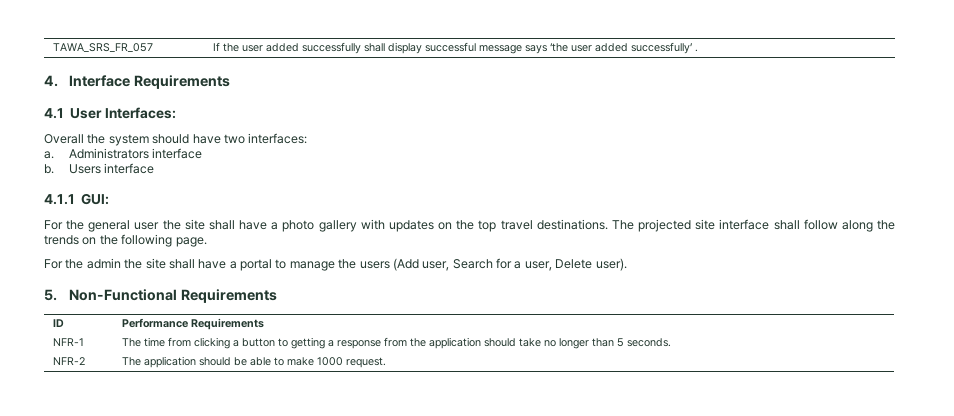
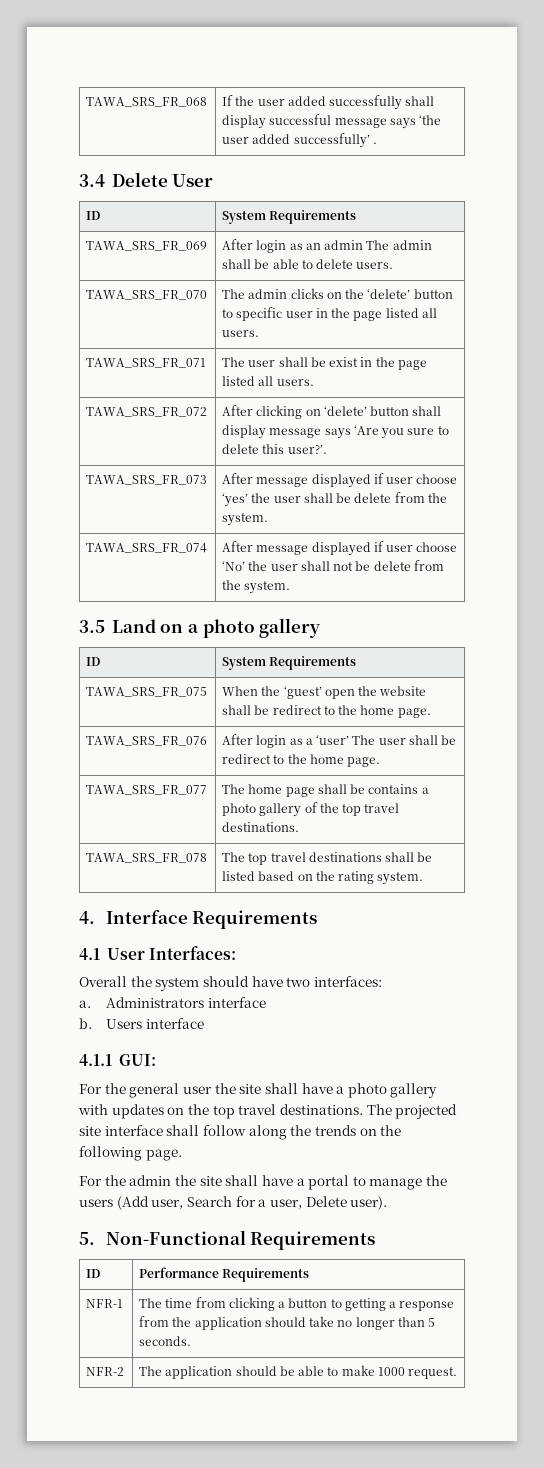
[53,43,154,52] TAWA_SRS_FR_057 -> [86,97,208,107] TAWA_SRS_FR_068
(699, 50) none -> [79,172,214,187] [86,211,101,220] [222,210,357,224] [86,241,208,251] [222,239,432,253] [222,259,394,269] [86,290,208,300] [222,288,453,299] [222,307,437,321] [222,330,260,337] [86,358,207,368] [222,357,427,370] [222,376,314,386] [86,407,208,417] [222,405,442,419] [222,425,449,439] [222,444,327,454] [86,475,208,485] [222,473,458,488] [222,492,447,507] [222,513,269,526] [86,543,208,553] [222,541,458,556] [222,560,444,571] [222,580,291,594] [79,618,321,638] [86,657,101,666] [222,656,357,670] [86,687,208,697] [222,686,427,699] [222,705,431,718] [86,736,208,746] [222,734,457,748] [222,754,381,767] [86,785,208,795] [222,784,429,797] [222,802,400,817] [222,822,300,832] [86,853,208,863] [222,852,433,865] [222,871,424,885] // 3.4 Delete User // ID | System Requirements // TAWA_SRS_FR_069 | After login as an admin The admin shall be able to delete users. // TAWA_SRS_FR_070 | The admin clicks on the ‘delete’ button to specific user in the page listed all users. // TAWA_SRS_FR_071 | The user shall be exist in the page listed all users. // TAWA_SRS_FR_072 | After clicking on ‘delete’ button shall display message says ‘Are you sure to delete this user?’. // TAWA_SRS_FR_073 | After message displayed if user choose ‘yes’ the user shall be delete from the system. // TAWA_SRS_FR_074 | After message displayed if user choose ‘No’ the user shall not be delete from the system. // 3.5 Land on a photo gallery // ID | System Requirements // TAWA_SRS_FR_075 | When the ‘guest’ open the website shall be redirect to the home page. // TAWA_SRS_FR_076 | After login as a ‘user’ The user shall be redirect to the home page. // TAWA_SRS_FR_077 | The home page shall be contains a photo gallery of the top travel destinations. // TAWA_SRS_FR_078 | The top travel destinations shall be listed based on the rating system.

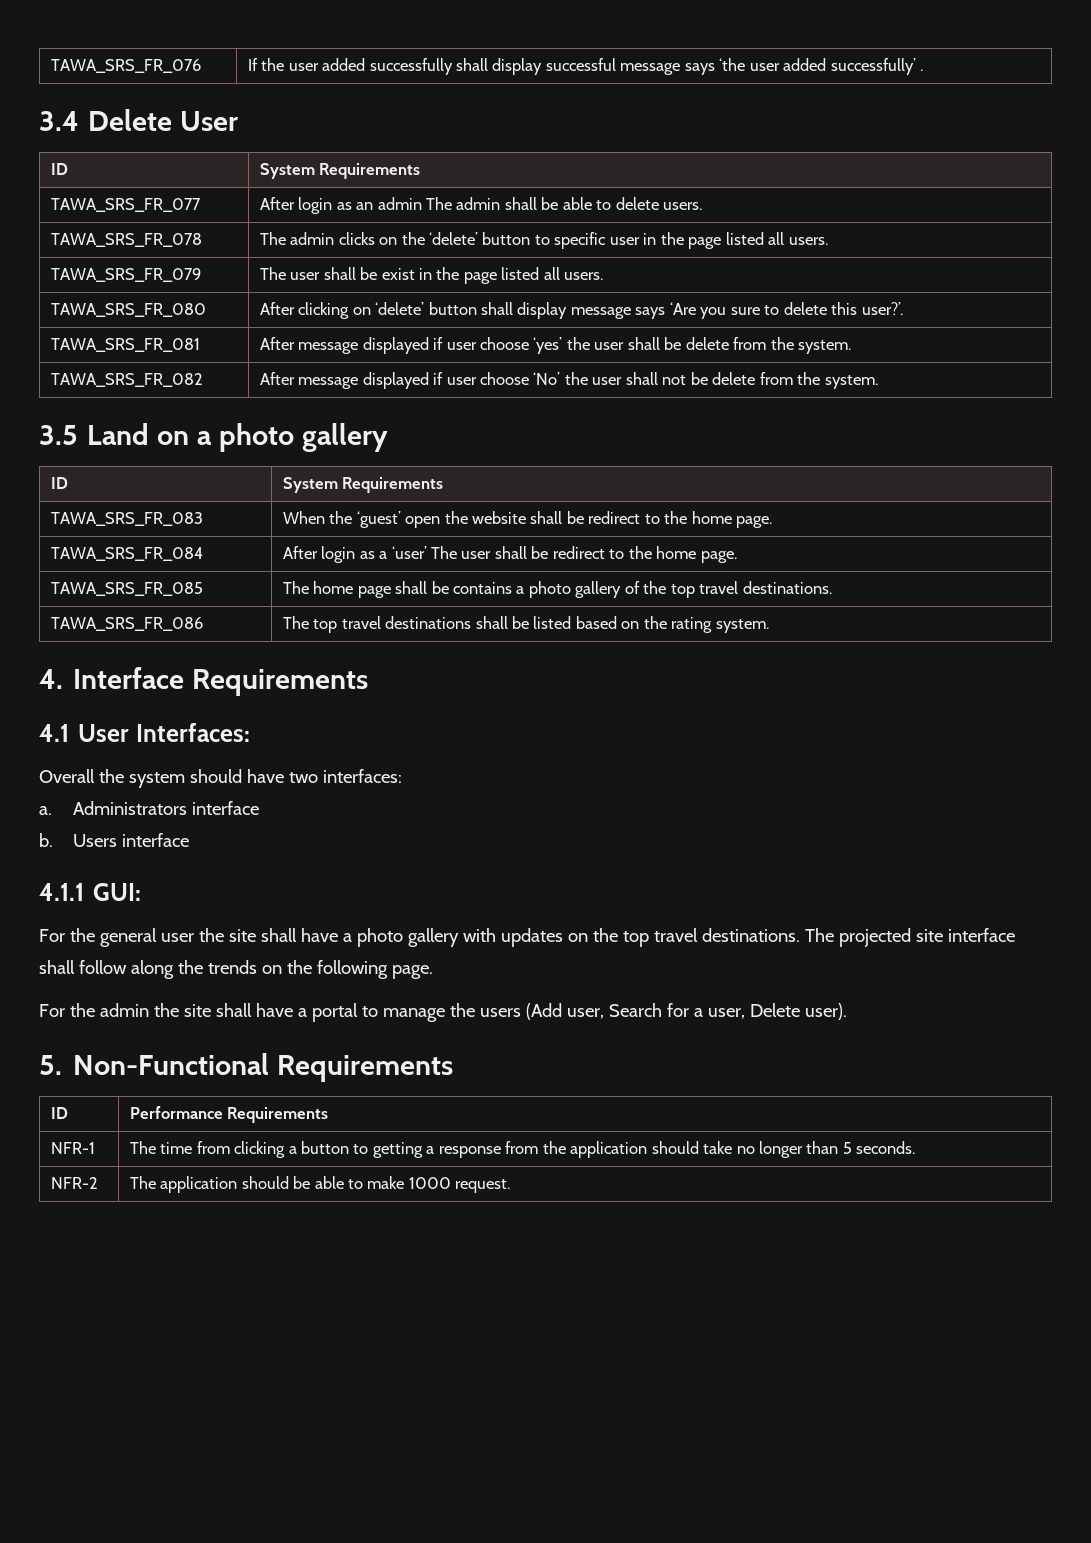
[86,97,208,107] TAWA_SRS_FR_068 -> [50,59,201,73] TAWA_SRS_FR_076
[86,241,208,251] TAWA_SRS_FR_069 -> [50,198,201,212] TAWA_SRS_FR_077
[86,290,208,300] TAWA_SRS_FR_070 -> [50,233,202,247] TAWA_SRS_FR_078
[86,358,207,368] TAWA_SRS_FR_071 -> [50,268,201,282] TAWA_SRS_FR_079
[86,407,208,417] TAWA_SRS_FR_072 -> [50,303,206,317] TAWA_SRS_FR_080
[86,475,208,485] TAWA_SRS_FR_073 -> [50,338,200,352] TAWA_SRS_FR_081
[86,543,208,553] TAWA_SRS_FR_074 -> [50,373,203,387] TAWA_SRS_FR_082
[86,687,208,697] TAWA_SRS_FR_075 -> [50,512,203,526] TAWA_SRS_FR_083
[86,736,208,746] TAWA_SRS_FR_076 -> [50,547,203,561] TAWA_SRS_FR_084
[86,785,208,795] TAWA_SRS_FR_077 -> [50,582,203,596] TAWA_SRS_FR_085
[86,853,208,863] TAWA_SRS_FR_078 -> [50,617,203,631] TAWA_SRS_FR_086

